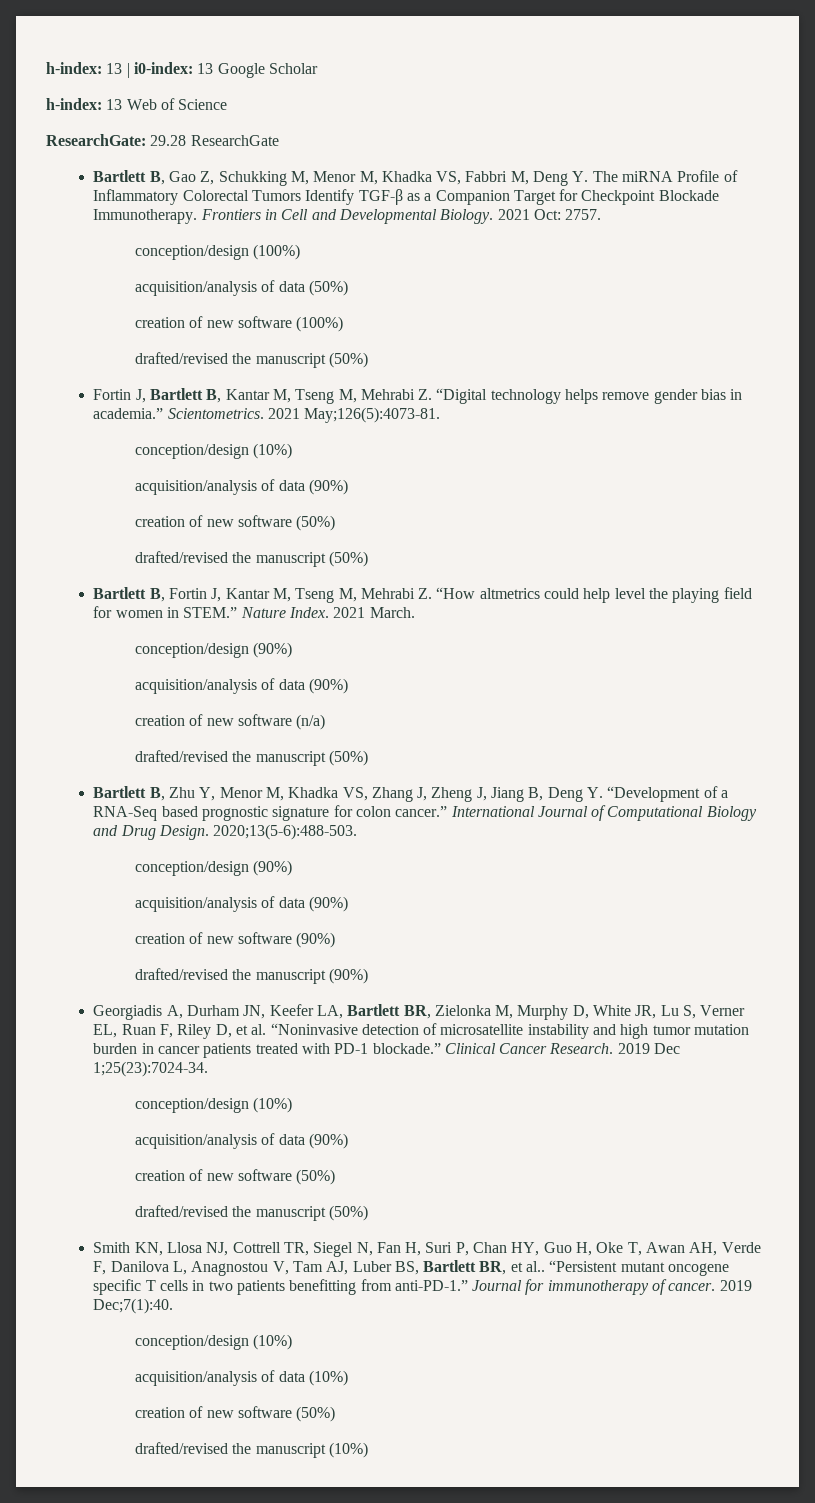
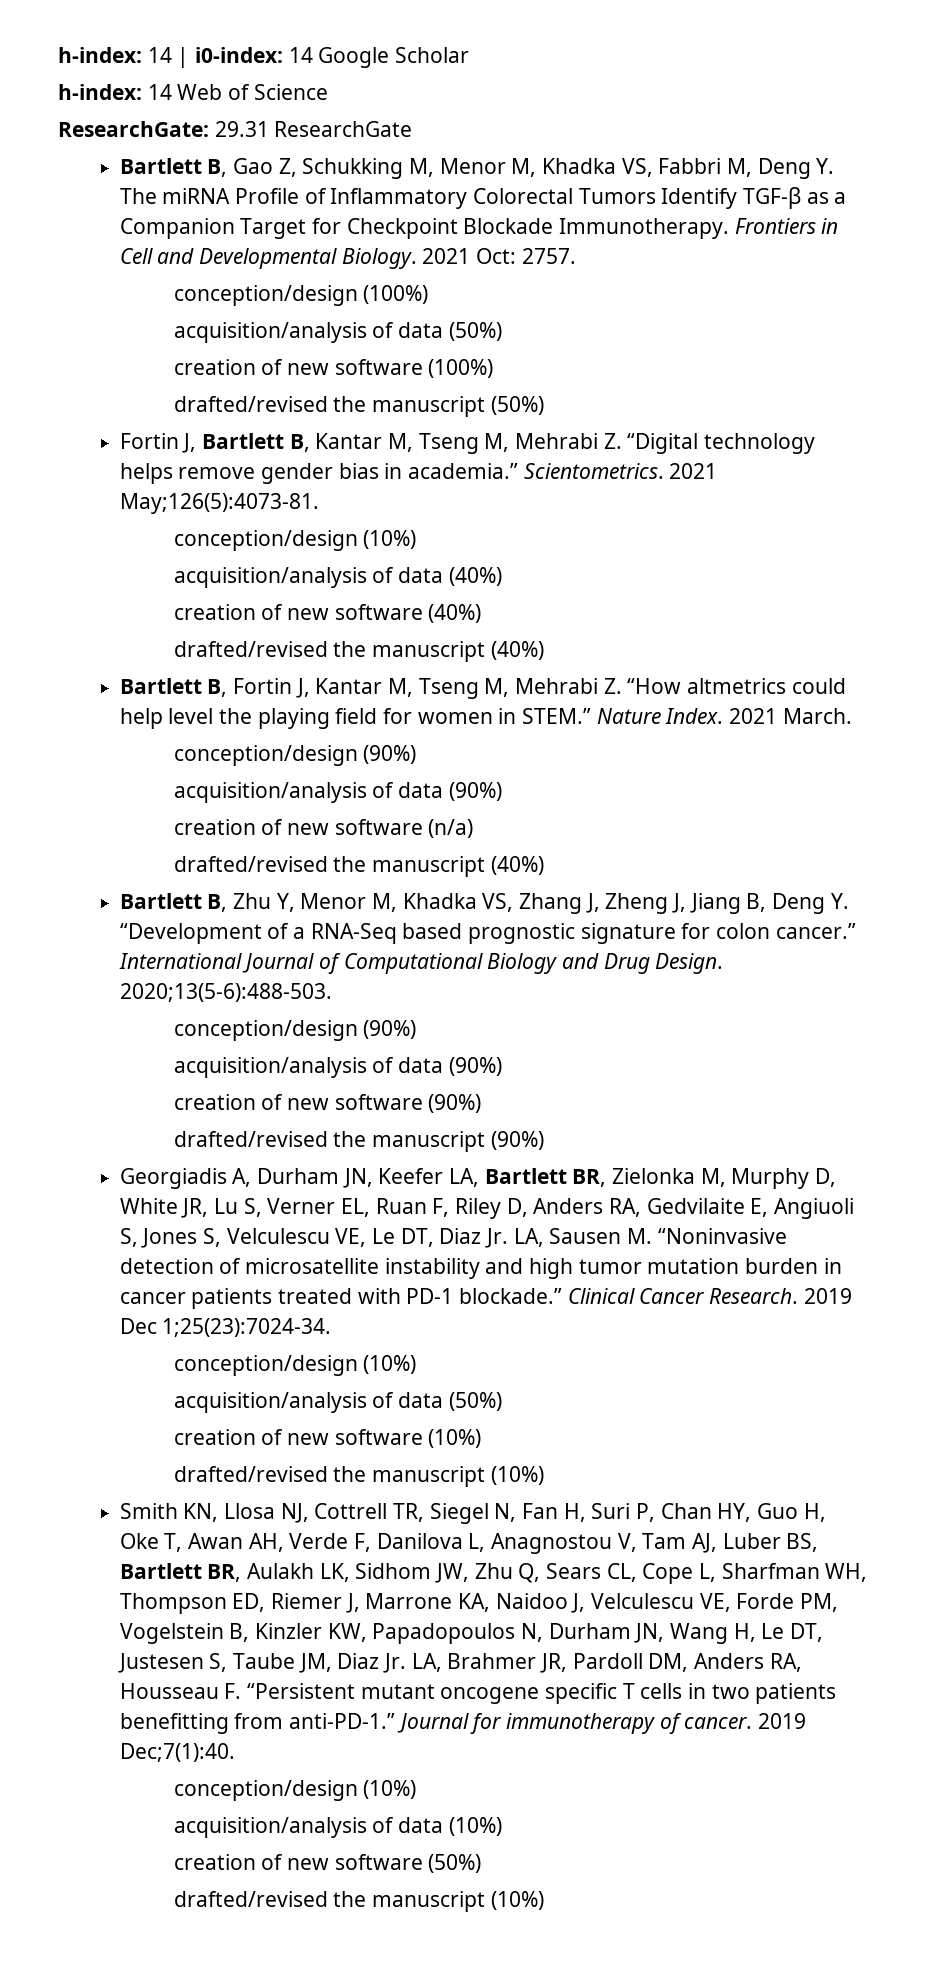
[46,62,123,74] h-index: 13 -> [58,47,172,63] h-index: 14
[197,63,214,74] 13 -> [288,47,313,63] 14
[106,99,123,110] 13 -> [147,84,172,100] 14
[150,135,187,146] 29.28 -> [214,121,269,137] 29.31
[308,479,348,495] [135,515,336,531] [135,551,368,567] (90%) // creation of new software (50%) // drafted/revised the manuscript (50%) -> [448,567,502,586] [173,604,482,623] [173,641,544,662] (40%) // creation of new software (40%) // drafted/revised the manuscript (40%)
[328,750,368,766] (50%) -> [490,856,544,875] (40%)
[235,1024,267,1035] et al. -> [533,1198,855,1219] [119,1228,653,1248] Anders RA, Gedvilaite E, Angiuoli S, Jones S, Velculescu VE, Le DT, Diaz Jr. LA, Sausen M.
[308,1133,348,1149] [135,1169,336,1185] [135,1205,368,1221] (90%) // creation of new software (50%) // drafted/revised the manuscript (50%) -> [448,1392,502,1411] [173,1429,482,1448] [173,1466,544,1487] (50%) // creation of new software (10%) // drafted/revised the manuscript (10%)
[510,1261,546,1272] et al.. -> [247,1563,868,1584] [119,1593,839,1614] [119,1623,824,1644] [117,1653,802,1673] [119,1683,242,1699] Aulakh LK, Sidhom JW, Zhu Q, Sears CL, Cope L, Sharfman WH, Thompson ED, Riemer J, Marrone KA, Naidoo J, Velculescu VE, Forde PM, Vogelstein B, Kinzler KW, Papadopoulos N, Durham JN, Wang H, Le DT, Justesen S, Taube JM, Diaz Jr. LA, Brahmer JR, Pardoll DM, Anders RA, Housseau F.

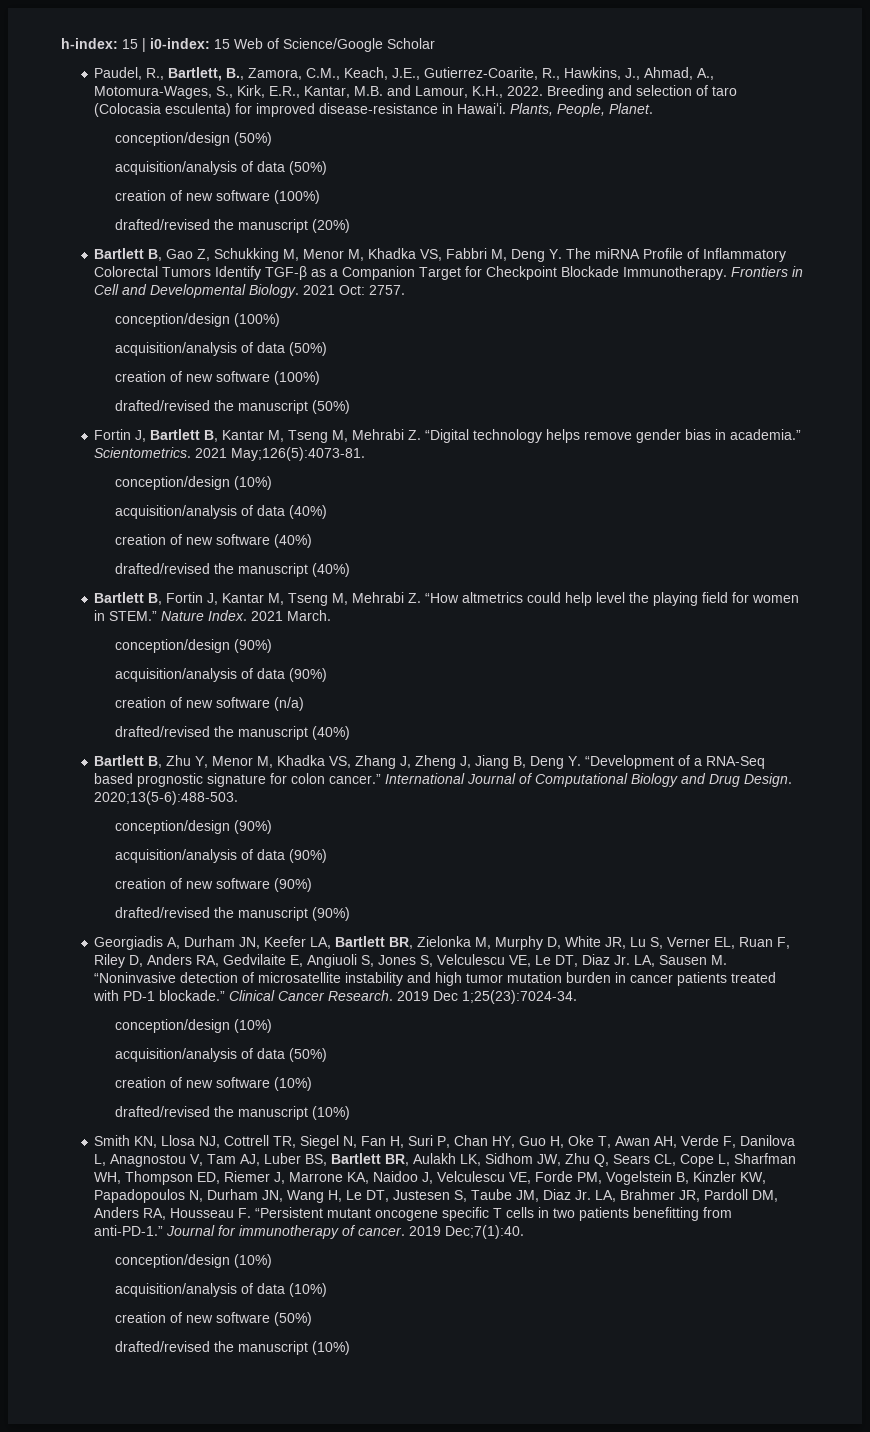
[58,47,172,63] h-index: 14 -> [61,38,138,49] h-index: 15
[288,47,470,68] [58,84,328,100] [58,121,413,137] 14 Google Scholar // h-index: 14 Web of Science // ResearchGate: 29.31 ResearchGate -> [214,38,435,52] [94,67,715,81] [94,85,738,99] [94,102,654,117] [115,132,273,146] [115,161,328,175] [115,190,321,204] [115,219,351,233] 15 Web of Science/Google Scholar // Paudel, R., Bartlett, B., Zamora, C.M., Keach, J.E., Gutierrez‐Coarite, R., Hawkins, J., Ahmad, A., Motomura‐Wages, S., Kirk, E.R., Kantar, M.B. and Lamour, K.H., 2022. Breeding and selection of taro (Colocasia esculenta) for improved disease‐resistance in Hawaiʻi. Plants, People, Planet. // conception/design (50%) // acquisition/analysis of data (50%) // creation of new software (100%) // drafted/revised the manuscript (20%)

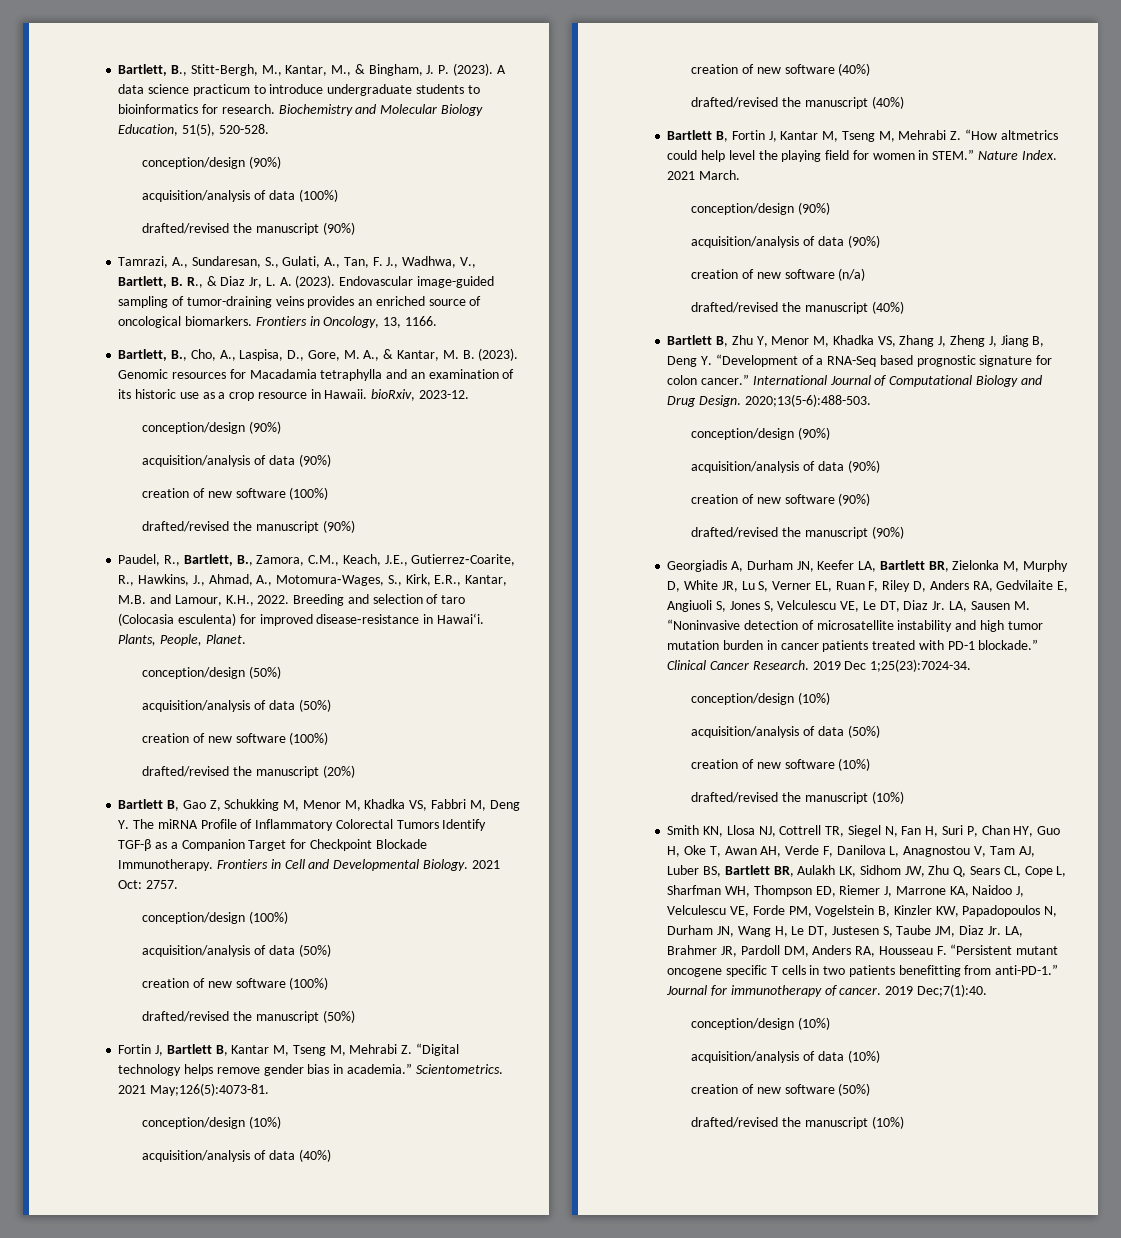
[61,38,435,52] h-index: 15 | i0-index: 15 Web of Science/Google Scholar -> [118,63,506,76] [118,84,480,96] [118,104,483,116] [118,123,269,136] [142,156,282,169] [142,189,338,202] [142,222,355,235] [118,256,476,268] [118,275,494,288] [118,296,482,308] [118,316,437,328] [118,348,519,361] [118,369,515,381] [118,389,469,401] [142,421,282,434] [142,454,331,467] [142,487,329,500] [142,520,355,533] Bartlett, B., Stitt‐Bergh, M., Kantar, M., & Bingham, J. P. (2023). A data science practicum to introduce undergraduate students to bioinformatics for research. Biochemistry and Molecular Biology Education, 51(5), 520-528. // conception/design (90%) // acquisition/analysis of data (100%) // drafted/revised the manuscript (90%) // Tamrazi, A., Sundaresan, S., Gulati, A., Tan, F. J., Wadhwa, V., Bartlett, B. R., & Diaz Jr, L. A. (2023). Endovascular image-guided sampling of tumor-draining veins provides an enriched source of oncological biomarkers. Frontiers in Oncology, 13, 1166. // Bartlett, B., Cho, A., Laspisa, D., Gore, M. A., & Kantar, M. B. (2023). Genomic resources for Macadamia tetraphylla and an examination of its historic use as a crop resource in Hawaii. bioRxiv, 2023-12. // conception/design (90%) // acquisition/analysis of data (90%) // creation of new software (100%) // drafted/revised the manuscript (90%)

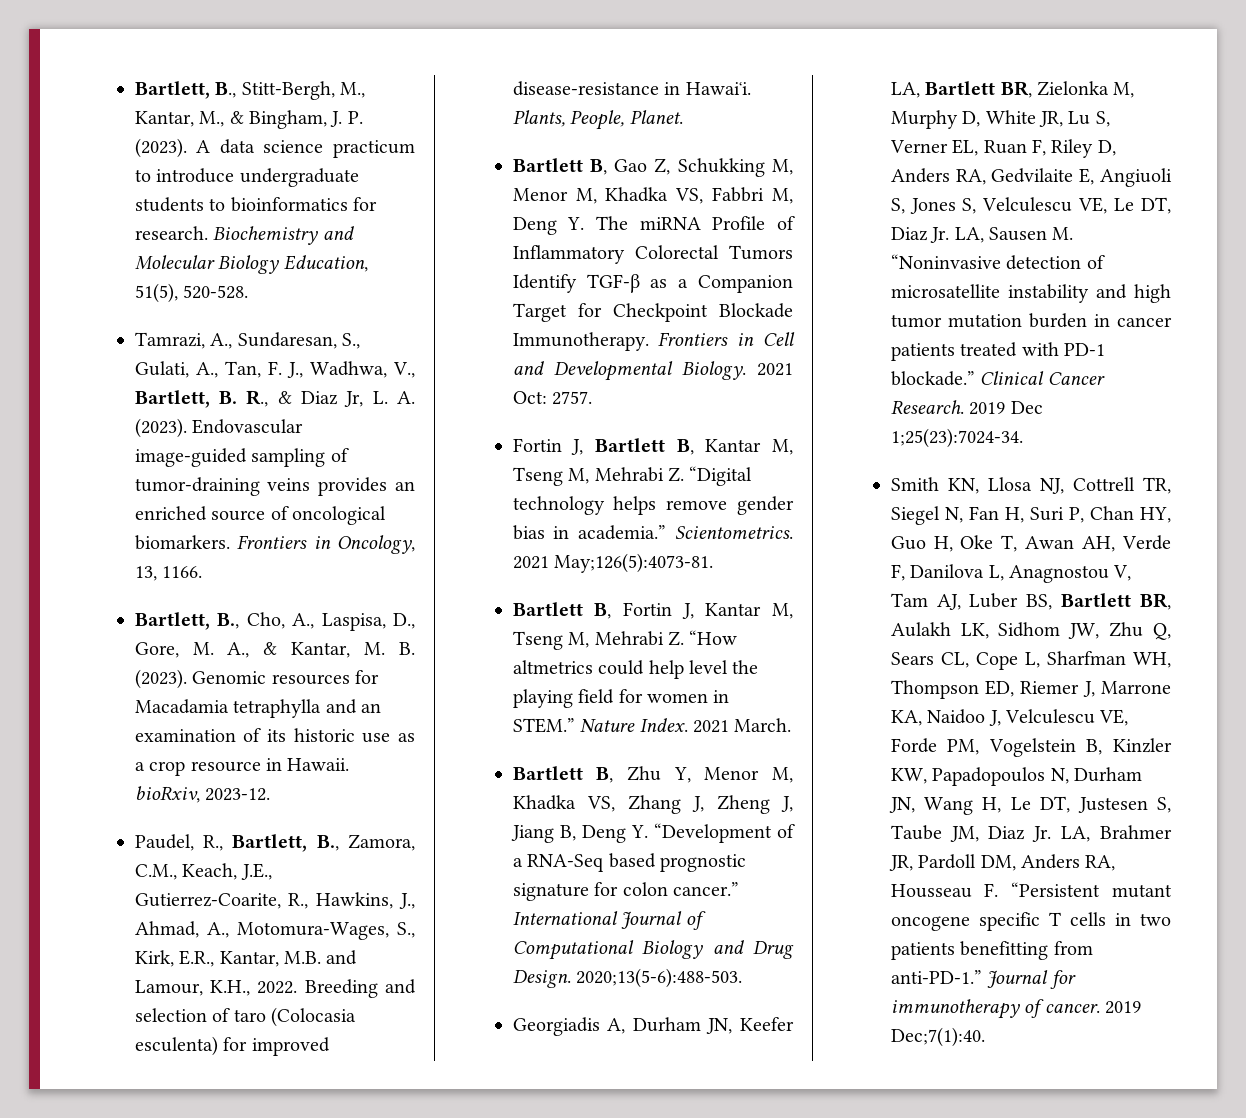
[142,156,282,169] [142,189,338,202] [142,222,355,235] // conception/design (90%) // acquisition/analysis of data (100%) // drafted/revised the manuscript (90%) -> (249, 292) none
[142,421,282,434] [142,454,331,467] [142,487,329,500] [142,520,355,533] // conception/design (90%) // acquisition/analysis of data (90%) // creation of new software (100%) // drafted/revised the manuscript (90%) -> (271, 794) none
[142,666,282,679] [142,699,331,712] [142,732,329,745] [142,765,355,778] // conception/design (50%) // acquisition/analysis of data (50%) // creation of new software (100%) // drafted/revised the manuscript (20%) -> (683, 117) none
[142,911,289,924] [142,944,331,957] [142,977,329,990] [142,1010,355,1023] // conception/design (100%) // acquisition/analysis of data (50%) // creation of new software (100%) // drafted/revised the manuscript (50%) -> (593, 398) none
[142,1116,282,1129] [142,1149,331,1162] [691,63,871,76] [691,96,904,109] // conception/design (10%) // acquisition/analysis of data (40%) // creation of new software (40%) // drafted/revised the manuscript (40%) -> (714, 563) none
[691,202,831,215] [691,235,880,248] [691,268,866,281] [691,301,904,314] // conception/design (90%) // acquisition/analysis of data (90%) // creation of new software (n/a) // drafted/revised the manuscript (40%) -> (792, 725) none
[691,427,831,440] [691,460,880,473] [691,493,871,506] [691,526,904,539] // conception/design (90%) // acquisition/analysis of data (90%) // creation of new software (90%) // drafted/revised the manuscript (90%) -> (743, 978) none
[691,692,831,705] [691,725,880,738] [691,758,871,771] [691,791,904,804] // conception/design (10%) // acquisition/analysis of data (50%) // creation of new software (10%) // drafted/revised the manuscript (10%) -> (1023, 438) none
[691,1017,831,1030] [691,1050,880,1063] [691,1083,871,1096] [691,1116,904,1129] // conception/design (10%) // acquisition/analysis of data (10%) // creation of new software (50%) // drafted/revised the manuscript (10%) -> (985, 1037) none

